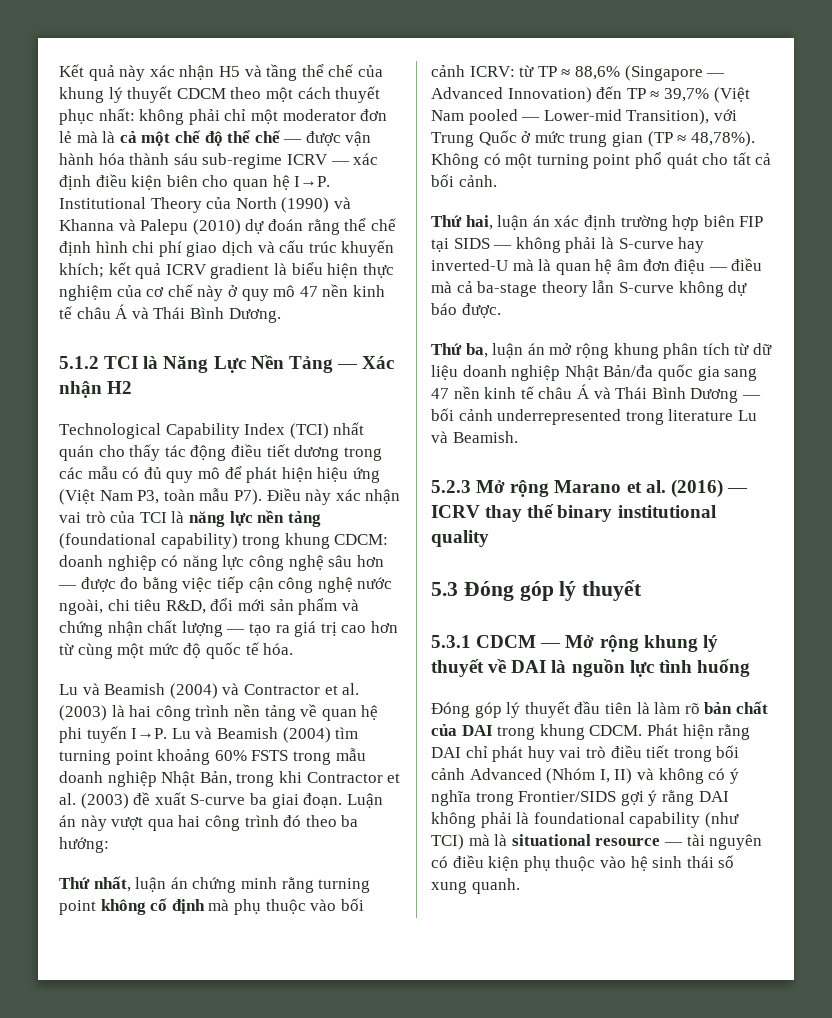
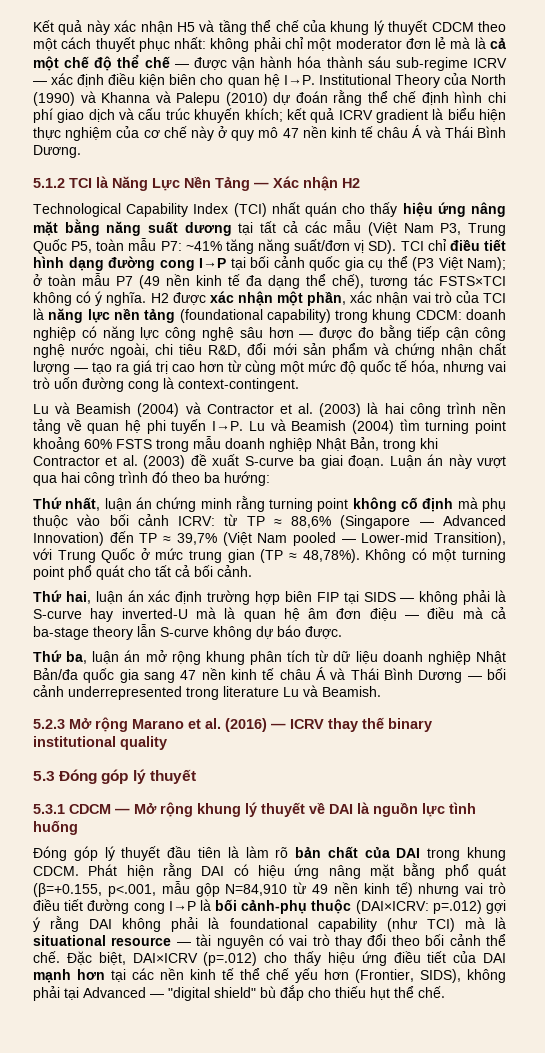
[164,444,382,461] [59,466,380,483] [59,488,332,505] tác động điều tiết dương trong các mẫu có đủ quy mô để phát hiện hiệu ứng (Việt Nam P3, toàn mẫu P7). Điều này -> [402,202,506,217] [33,219,506,236] [33,238,507,254] [33,256,506,271] [33,273,506,289] [33,291,347,306] hiệu ứng nâng mặt bằng năng suất dương tại tất cả các mẫu (Việt Nam P3, Trung Quốc P5, toàn mẫu P7: ~41% tăng năng suất/đơn vị SD). TCI chỉ điều tiết hình dạng đường cong I→P tại bối cảnh quốc gia cụ thể (P3 Việt Nam); ở toàn mẫu P7 (49 nền kinh tế đa dạng thể chế), tương tác FSTS×TCI không có ý nghĩa. H2 được xác nhận một phần,
[182,577,213,592] việc -> (412, 333) none
[263,643,294,655] hóa. -> [411,360,506,375] [33,377,299,392] hóa, nhưng vai trò uốn đường cong là context-contingent.
[465,745,740,762] [431,768,739,784] [431,790,617,806] chỉ phát huy vai trò điều tiết trong bối cảnh Advanced (Nhóm I, II) và không có ý nghĩa trong Frontier/SIDS -> [233,863,506,879] [33,881,506,897] [33,899,482,914] có hiệu ứng nâng mặt bằng phổ quát (β=+0.155, p<.001, mẫu gộp N=84,910 từ 49 nền kinh tế) nhưng vai trò điều tiết đường cong I→P là bối cảnh-phụ thuộc (DAI×ICRV: p=.012)
[452,855,735,872] [431,878,520,894] điều kiện phụ thuộc vào hệ sinh thái số xung quanh. -> [289,934,506,949] [33,951,506,966] [33,968,506,983] [33,985,445,1001] vai trò thay đổi theo bối cảnh thể chế. Đặc biệt, DAI×ICRV (p=.012) cho thấy hiệu ứng điều tiết của DAI mạnh hơn tại các nền kinh tế thể chế yếu hơn (Frontier, SIDS), không phải tại Advanced — "digital shield" bù đắp cho thiếu hụt thể chế.

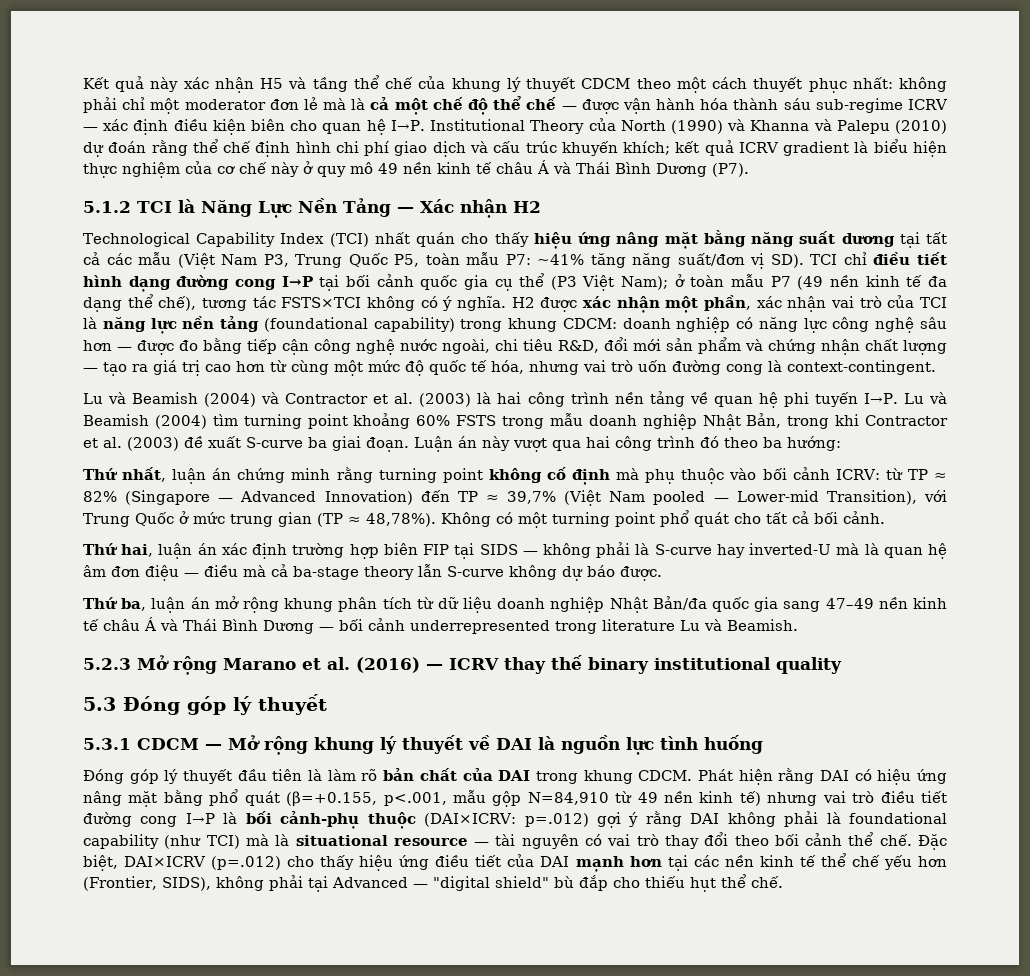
[282,125,507,138] [33,145,81,158] 47 nền kinh tế châu Á và Thái Bình Dương. -> [378,160,749,177] 49 nền kinh tế châu Á và Thái Bình Dương (P7).
[291,516,332,528] 88,6% -> [83,491,117,502] 82%
[180,670,197,680] 47 -> [825,598,874,609] 47–49

